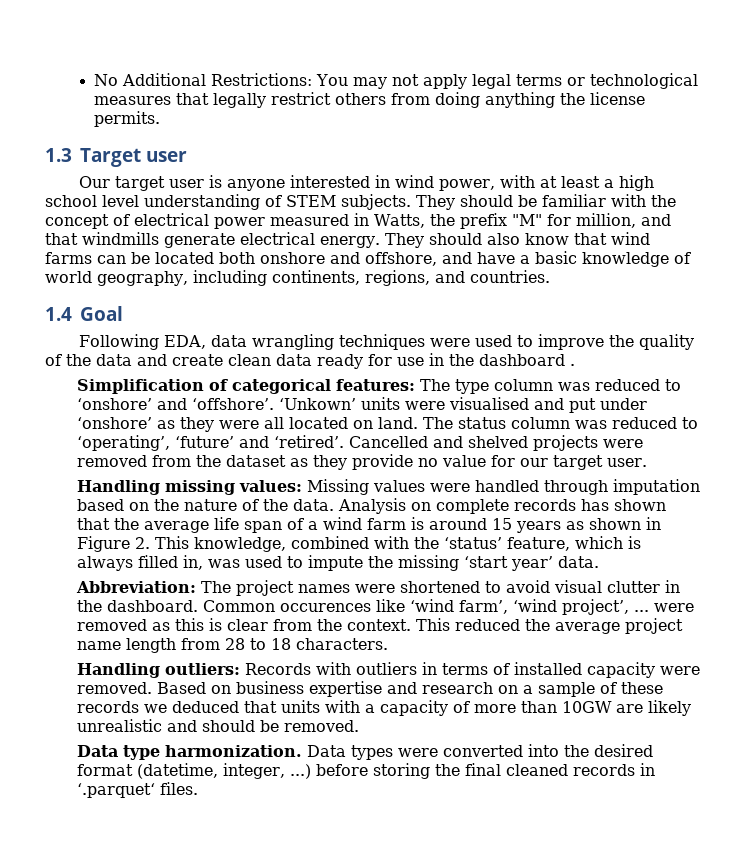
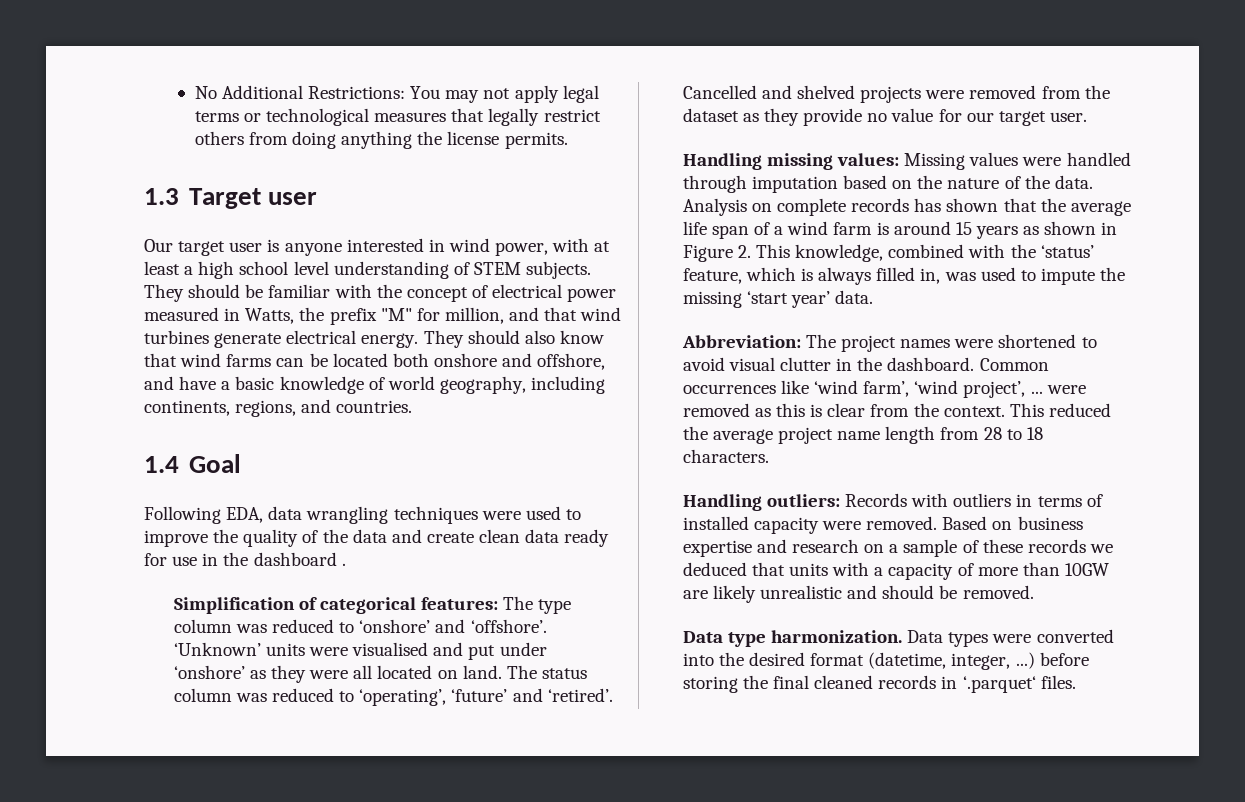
[82,232,159,245] windmills -> [580,307,622,321] [144,330,209,344] wind turbines
[278,398,356,410] ‘Unkown’ -> [173,642,261,656] ‘Unknown’
[279,603,371,612] occurences -> [682,384,776,394] occurrences

